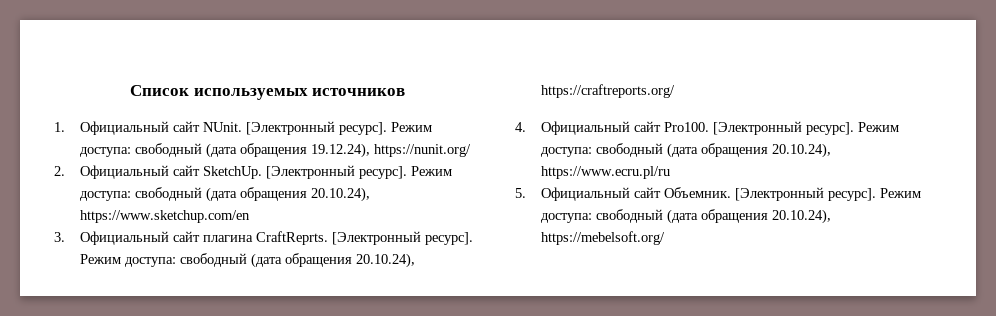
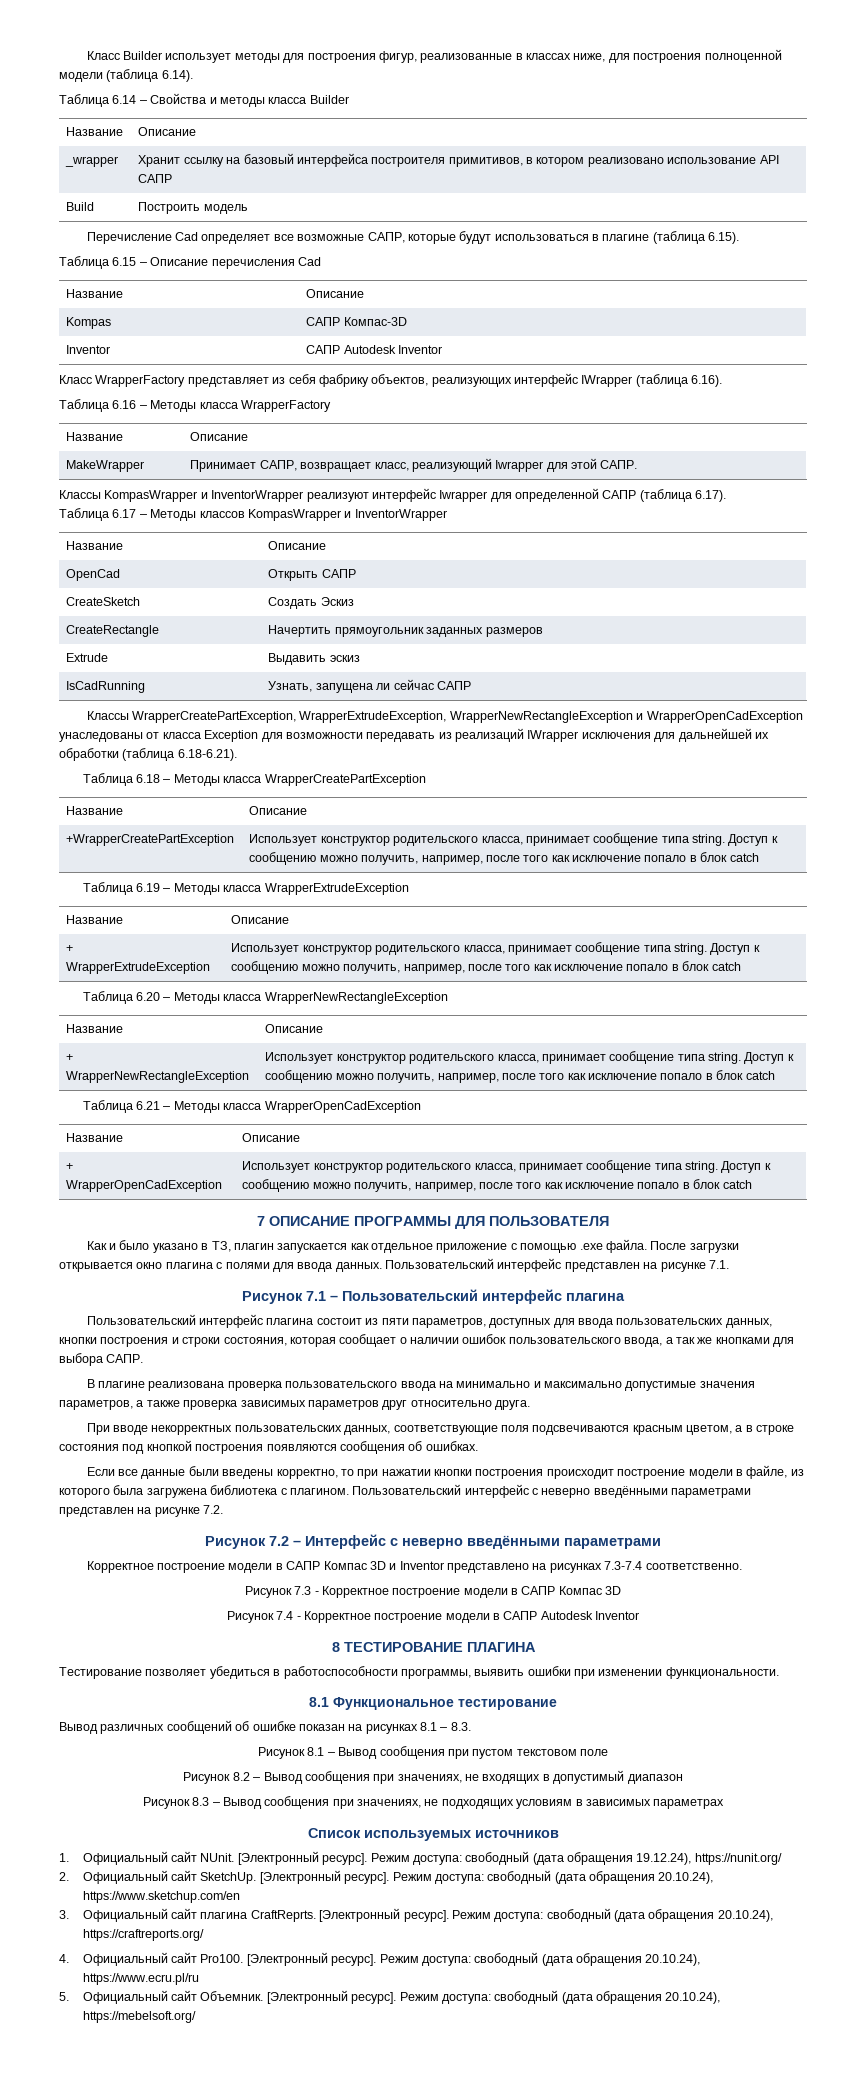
(129, 90) none -> [86,49,782,63] [59,69,193,82] [59,93,349,107] [66,127,124,136] [138,127,197,136] [65,156,119,167] [138,153,779,167] [138,174,173,183] [66,202,95,211] [138,202,248,214] [86,231,740,244] [59,256,321,269] [66,289,124,298] [306,289,365,298] [66,317,112,329] [306,317,407,326] [66,345,111,354] [306,345,443,354] [59,373,723,387] [59,399,331,412] [66,432,124,441] [190,432,249,441] [66,460,145,472] [190,458,638,472] [59,488,727,502] [59,508,447,521] [66,541,124,550] [268,541,327,550] [66,569,121,581] [268,569,356,581] [66,597,141,606] [268,597,354,609] [66,625,160,637] [268,625,543,637] [66,653,109,662] [268,653,360,665] [66,681,146,693] [268,679,471,693] [86,711,803,723] [59,728,769,742] [59,748,237,761] [82,773,426,786] [66,806,124,815] [249,806,308,815] [66,834,235,846] [249,833,778,846] [249,852,759,865] [82,882,409,895] [66,915,124,924] [231,915,290,924] [66,945,74,952] [66,962,211,974] [231,942,760,955] [231,961,741,974] [82,991,448,1004] [66,1024,124,1033] [265,1024,324,1033] [66,1054,74,1061] [66,1071,250,1083] [265,1051,794,1064] [265,1070,775,1083] [82,1100,421,1113] [66,1133,124,1142] [242,1133,301,1142] [66,1163,74,1170] [66,1180,223,1192] [242,1160,771,1173] [242,1179,752,1192] [257,1216,609,1229] [86,1239,739,1253] [59,1258,729,1272] [242,1289,625,1304] [86,1314,772,1328] [59,1334,794,1347] [59,1353,144,1366] [86,1379,755,1391] [59,1400,530,1410] [86,1423,795,1435] [59,1440,478,1454] [86,1465,804,1479] [59,1484,752,1498] [59,1505,224,1517] [205,1534,661,1549] [86,1561,742,1573] [244,1586,622,1598] [226,1611,640,1623] [331,1642,536,1652] [59,1666,779,1679] [309,1697,557,1710] [59,1720,471,1734] [258,1746,608,1759] [183,1770,683,1784] [142,1796,725,1809] Класс Builder использует методы для построения фигур, реализованные в классах ниже, для построения полноценной модели (таблица 6.14). // Таблица 6.14 – Свойства и методы класса Builder // Название | Описание // _wrapper | Хранит ссылку на базовый интерфейса построителя примитивов, в котором реализовано использование API САПР // Build | Построить модель // Перечисление Cad определяет все возможные САПР, которые будут использоваться в плагине (таблица 6.15). // Таблица 6.15 – Описание перечисления Cad // Название | Описание // Kompas | САПР Компас-3D // Inventor | САПР Autodesk Inventor // Класс WrapperFactory представляет из себя фабрику объектов, реализующих интерфейс IWrapper (таблица 6.16). // Таблица 6.16 – Методы класса WrapperFactory // Название | Описание // MakeWrapper | Принимает САПР, возвращает класс, реализующий Iwrapper для этой САПР. // Классы KompasWrapper и InventorWrapper реализуют интерфейс Iwrapper для определенной САПР (таблица 6.17). // Таблица 6.17 – Методы классов KompasWrapper и InventorWrapper // Название | Описание // OpenCad | Открыть САПР // CreateSketch | Создать Эскиз // CreateRectangle | Начертить прямоугольник заданных размеров // Extrude | Выдавить эскиз // IsCadRunning | Узнать, запущена ли сейчас САПР // Классы WrapperCreatePartException, WrapperExtrudeException, WrapperNewRectangleException и WrapperOpenCadException унаследованы от класса Exception для возможности передавать из реализаций IWrapper исключения для дальнейшей их обработки (таблица 6.18-6.21). // Таблица 6.18 – Методы класса WrapperCreatePartException // Название | Описание // +WrapperCreatePartException | Использует конструктор родительского класса, принимает сообщение типа string. Доступ к сообщению можно получить, например, после того как исключение попало в блок catch // Таблица 6.19 – Методы класса WrapperExtrudeException // Название | Описание // + WrapperExtrudeException | Использует конструктор родительского класса, принимает сообщение типа string. Доступ к сообщению можно получить, например, после того как исключение попало в блок catch // Таблица 6.20 – Методы класса WrapperNewRectangleException // Название | Описание // + WrapperNewRectangleException | Использует конструктор родительского класса, принимает сообщение типа string. Доступ к сообщению можно получить, например, после того как исключение попало в блок catch // Таблица 6.21 – Методы класса WrapperOpenCadException // Название | Описание // + WrapperOpenCadException | Использует конструктор родительского класса, принимает сообщение типа string. Доступ к сообщению можно получить, например, после того как исключение попало в блок catch // 7 ОПИСАНИЕ ПРОГРАММЫ ДЛЯ ПОЛЬЗОВАТЕЛЯ // Как и было указано в ТЗ, плагин запускается как отдельное приложение с помощью .exe файла. После загрузки открывается окно плагина с полями для ввода данных. Пользовательский интерфейс представлен на рисунке 7.1. // Рисунок 7.1 – Пользовательский интерфейс плагина // Пользовательский интерфейс плагина состоит из пяти параметров, доступных для ввода пользовательских данных, кнопки построения и строки состояния, которая сообщает о наличии ошибок пользовательского ввода, а так же кнопками для выбора САПР. // В плагине реализована проверка пользовательского ввода на минимально и максимально допустимые значения параметров, а также проверка зависимых параметров друг относительно друга. // При вводе некорректных пользовательских данных, соответствующие поля подсвечиваются красным цветом, а в строке состояния под кнопкой построения появляются сообщения об ошибках. // Если все данные были введены корректно, то при нажатии кнопки построения происходит построение модели в файле, из которого была загружена библиотека с плагином. Пользовательский интерфейс с неверно введёнными параметрами представлен на рисунке 7.2. // Рисунок 7.2 – Интерфейс с неверно введёнными параметрами // Корректное построение модели в САПР Компас 3D и Inventor представлено на рисунках 7.3-7.4 соответственно. // Рисунок 7.3 - Корректное построение модели в САПР Компас 3D // Рисунок 7.4 - Корректное построение модели в САПР Autodesk Inventor // 8 ТЕСТИРОВАНИЕ ПЛАГИНА // Тестирование позволяет убедиться в работоспособности программы, выявить ошибки при изменении функциональности. // 8.1 Функциональное тестирование // Вывод различных сообщений об ошибке показан на рисунках 8.1 – 8.3. // Рисунок 8.1 – Вывод сообщения при пустом текстовом поле // Рисунок 8.2 – Вывод сообщения при значениях, не входящих в допустимый диапазон // Рисунок 8.3 – Вывод сообщения при значениях, не подходящих условиям в зависимых параметрах //

